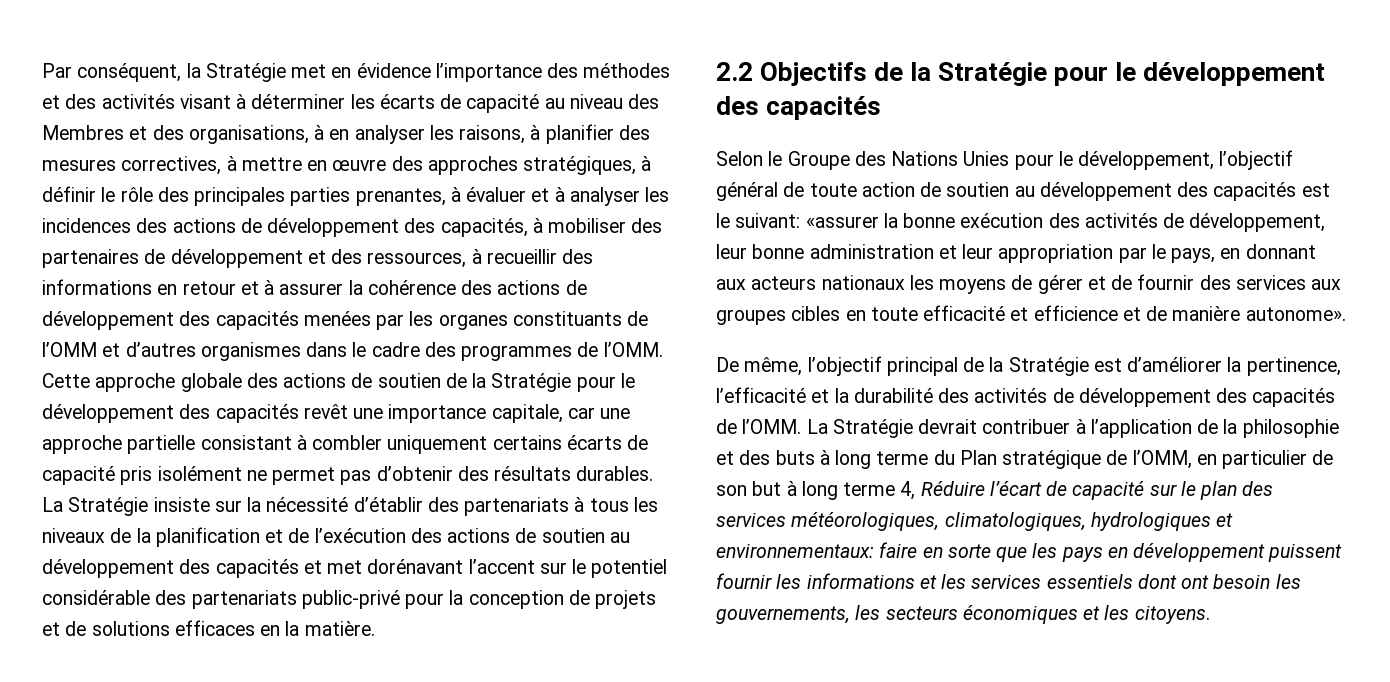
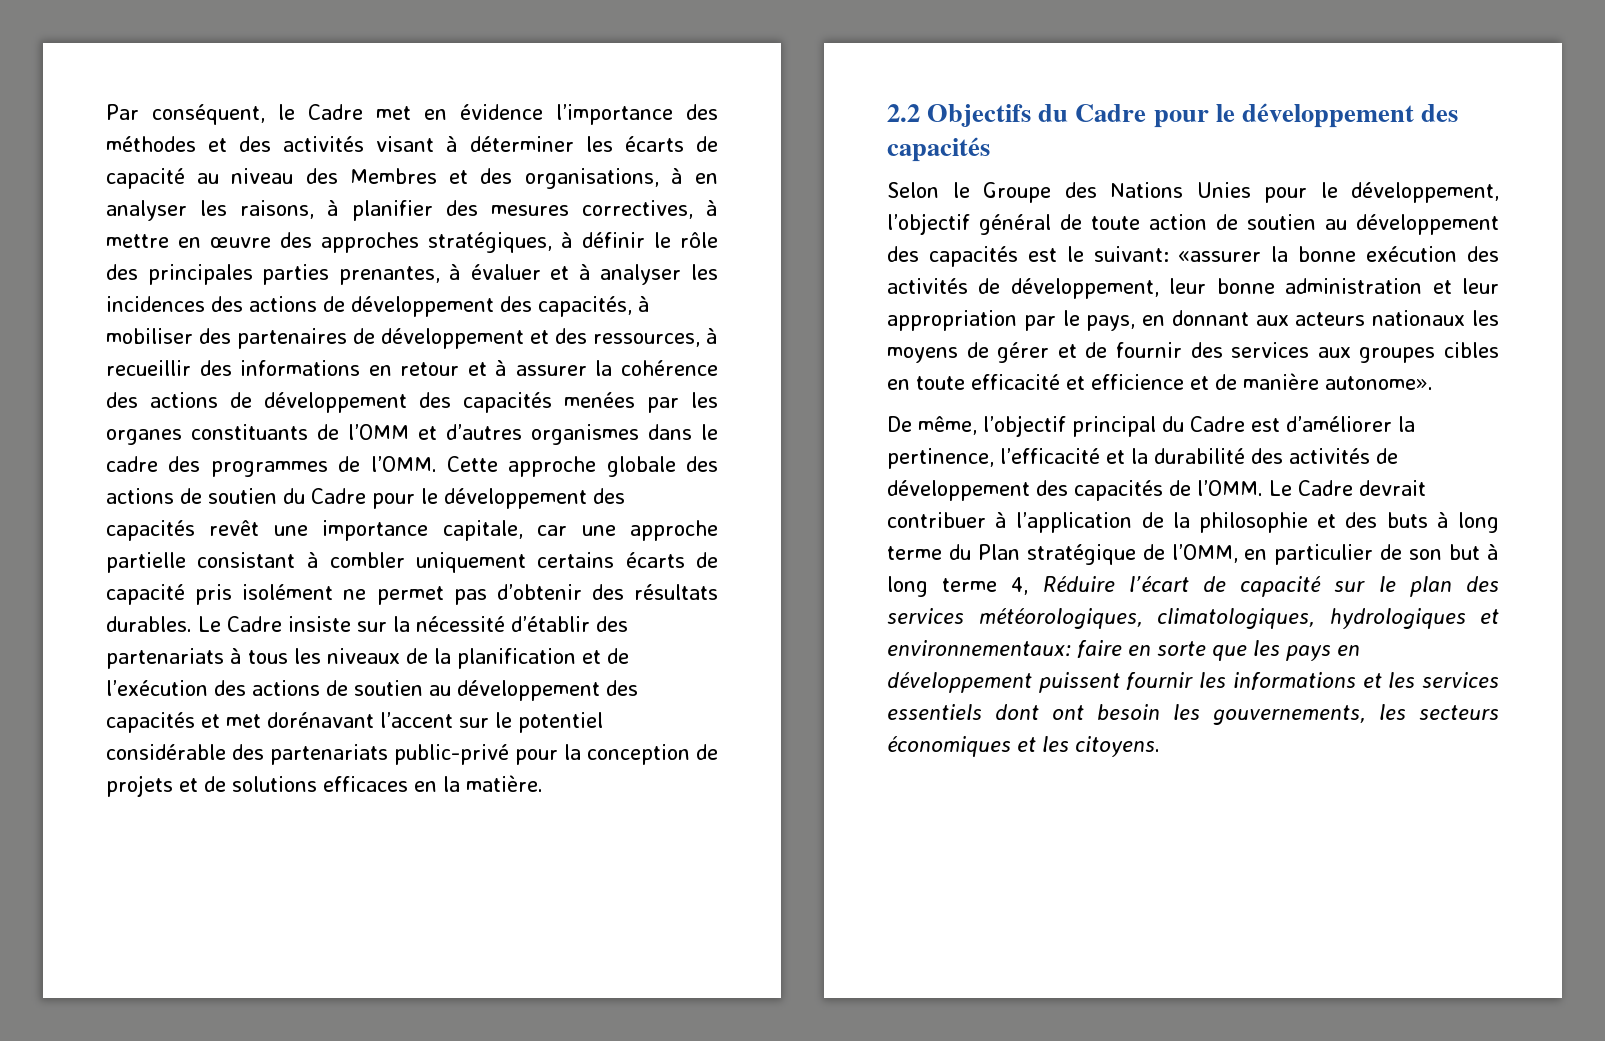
[186,63,286,82] la Stratégie -> [278,104,363,120] le Cadre
[445,373,572,392] de la Stratégie -> [283,488,366,504] du Cadre
[42,497,149,516] La Stratégie -> [198,616,282,632] Le Cadre
[874,62,1048,86] de la Stratégie -> [1038,104,1147,122] du Cadre
[963,357,1089,376] de la Stratégie -> [1162,416,1245,432] du Cadre
[806,419,913,438] La Stratégie -> [1269,480,1353,496] Le Cadre

